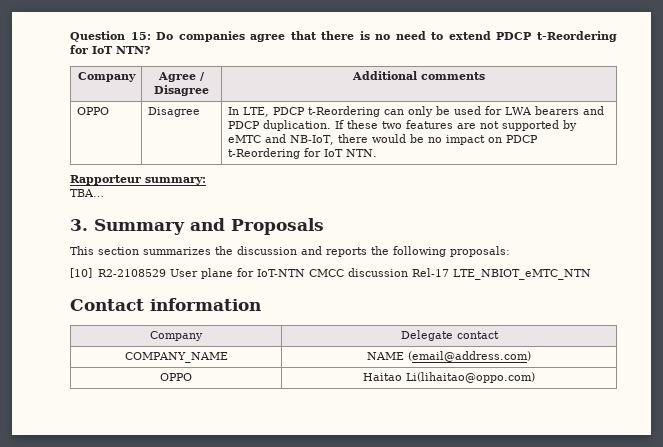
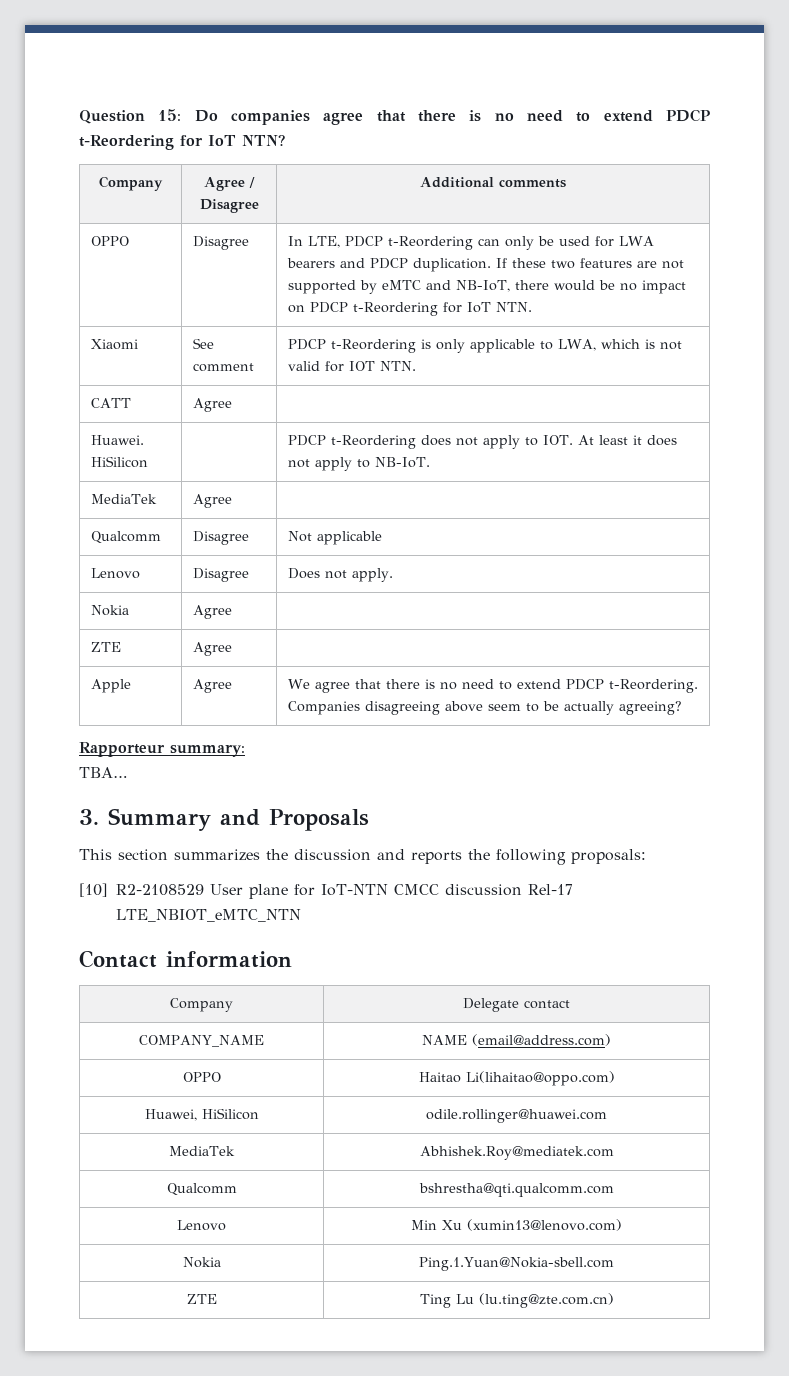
(377, 153) none -> [90,339,138,350] [192,338,214,349] [192,363,254,372] [287,339,682,353] [287,361,416,372] [90,398,131,408] [192,398,232,412] [90,435,144,445] [90,456,148,468] [287,435,677,449] [287,457,430,471] [90,494,157,504] [192,494,232,508] [90,531,161,544] [192,531,249,545] [287,531,382,545] [90,568,140,579] [192,568,249,582] [287,568,393,582] [90,605,129,616] [192,605,232,619] [90,642,121,652] [192,642,232,656] [90,679,131,693] [192,679,232,693] [287,679,698,693] [287,701,682,715] // Xiaomi | See comment | PDCP t-Reordering is only applicable to LWA, which is not valid for IOT NTN. // CATT | Agree | // Huawei. HiSilicon | | PDCP t-Reordering does not apply to IOT. At least it does not apply to NB-IoT. // MediaTek | Agree | // Qualcomm | Disagree | Not applicable // Lenovo | Disagree | Does not apply. // Nokia | Agree | // ZTE | Agree | // Apple | Agree | We agree that there is no need to extend PDCP t-Reordering. Companies disagreeing above seem to be actually agreeing?
(535, 377) none -> [144,1108,259,1121] [425,1109,607,1123] [169,1146,236,1156] [419,1146,614,1160] [166,1183,237,1196] [418,1183,614,1197] [177,1220,226,1231] [410,1219,622,1231] [182,1257,221,1268] [418,1257,614,1271] [186,1294,217,1304] [419,1293,614,1308] // Huawei, HiSilicon | odile.rollinger@huawei.com // MediaTek | Abhishek.Roy@mediatek.com // Qualcomm | bshrestha@qti.qualcomm.com // Lenovo | Min Xu (xumin13@lenovo.com) // Nokia | Ping.1.Yuan@Nokia-sbell.com // ZTE | Ting Lu (lu.ting@zte.com.cn)

